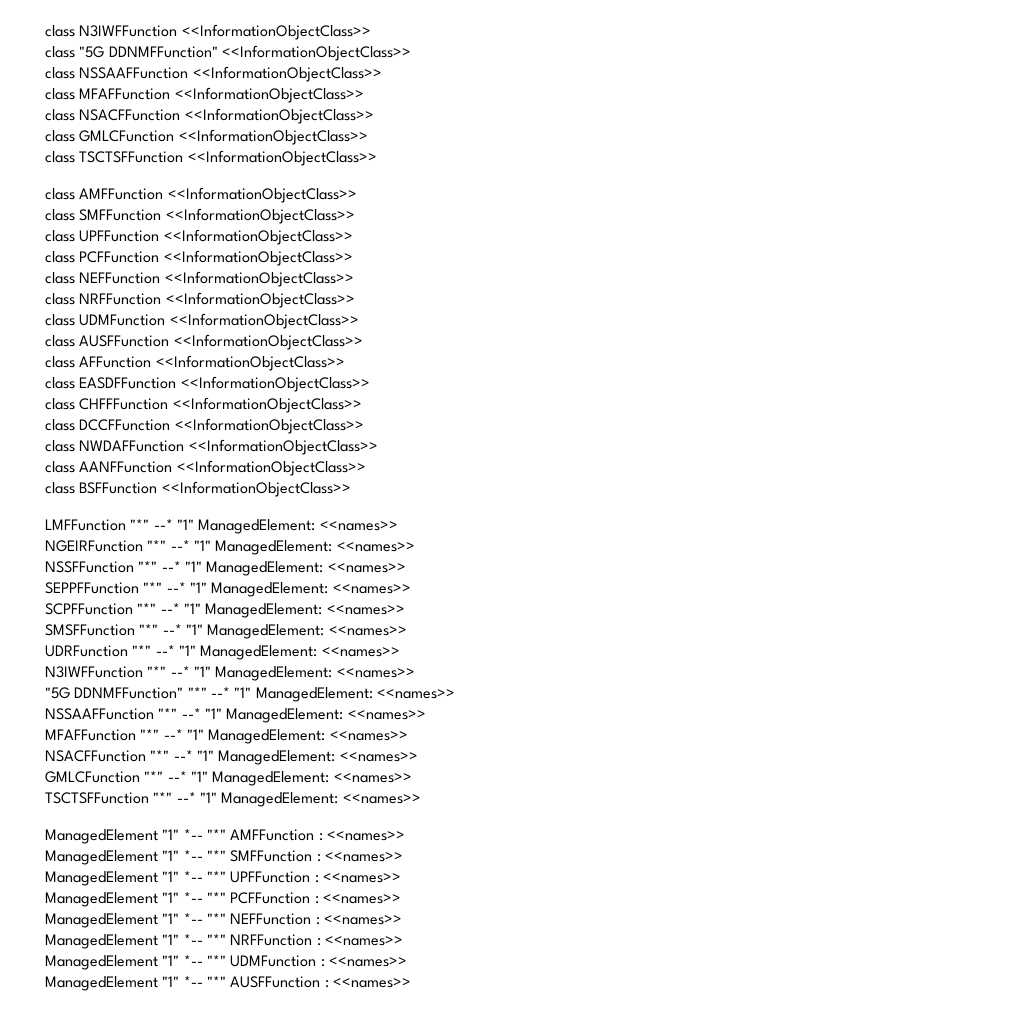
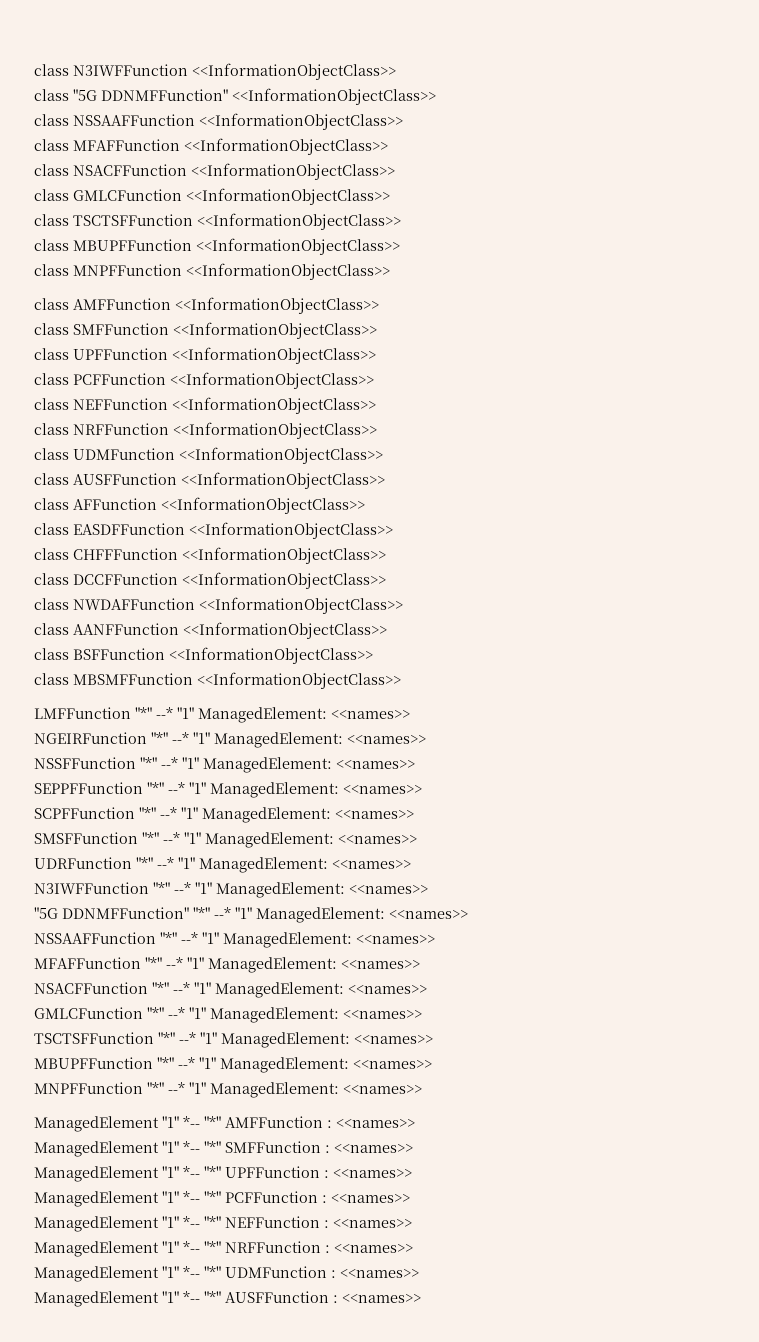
(377, 158) none -> [34,238,400,255] [34,263,390,280] // class MBUPFFunction <<InformationObjectClass>> // class MNPFFunction <<InformationObjectClass>>
(351, 489) none -> [34,672,401,689] // class MBSMFFunction <<InformationObjectClass>>
(421, 799) none -> [34,1057,432,1073] [34,1082,422,1098] // MBUPFFunction "*" --* "1" ManagedElement: <<names>> // MNPFFunction "*" --* "1" ManagedElement: <<names>>

